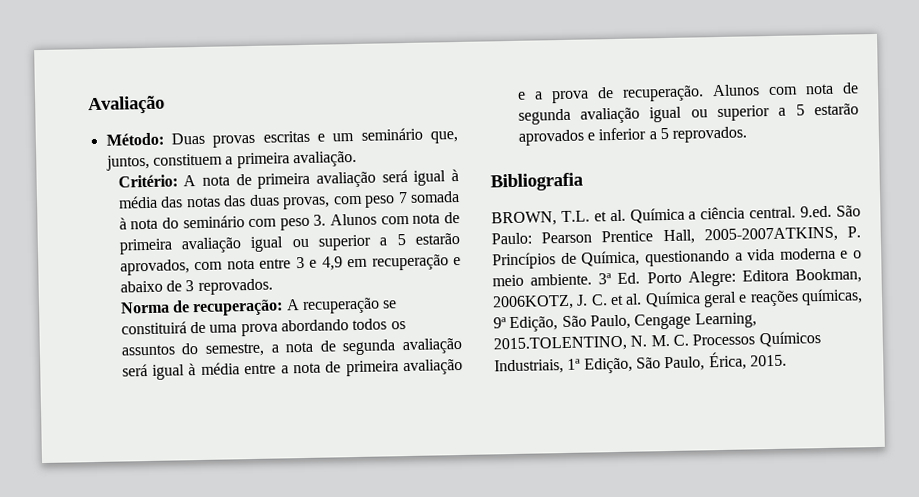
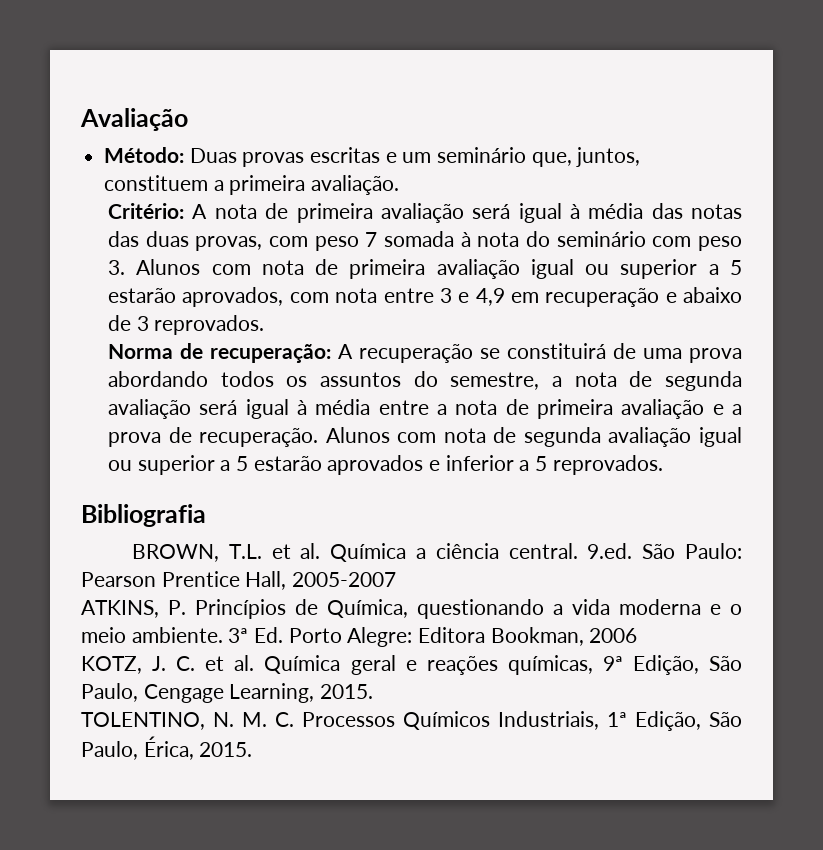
[703,226,838,244] 2005-2007ATKINS, -> [292,572,397,587] [81,600,159,618] 2005-2007 // ATKINS,
[492,294,574,311] 2006KOTZ, -> [589,628,638,643] [81,656,142,674] 2006 // KOTZ,
[493,335,627,353] 2015.TOLENTINO, -> [320,684,374,699] [81,712,205,730] 2015. // TOLENTINO,

